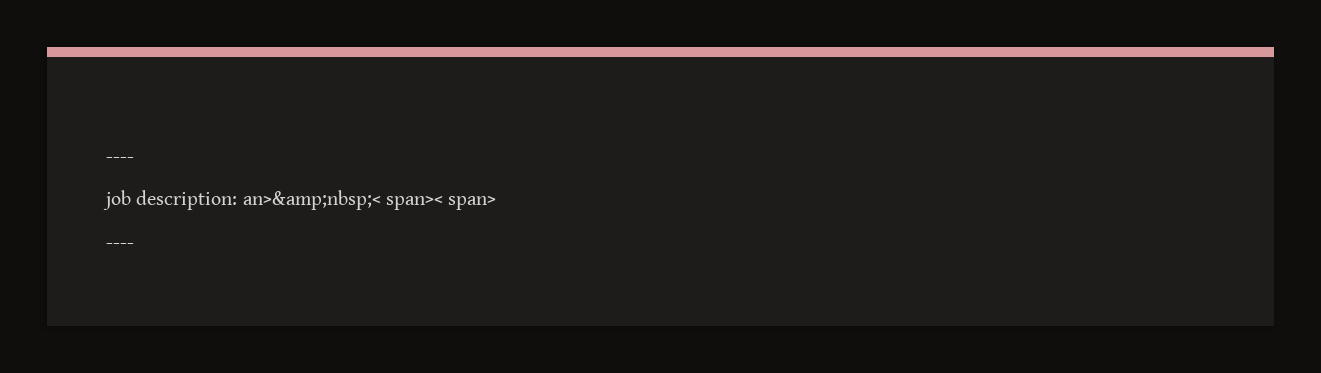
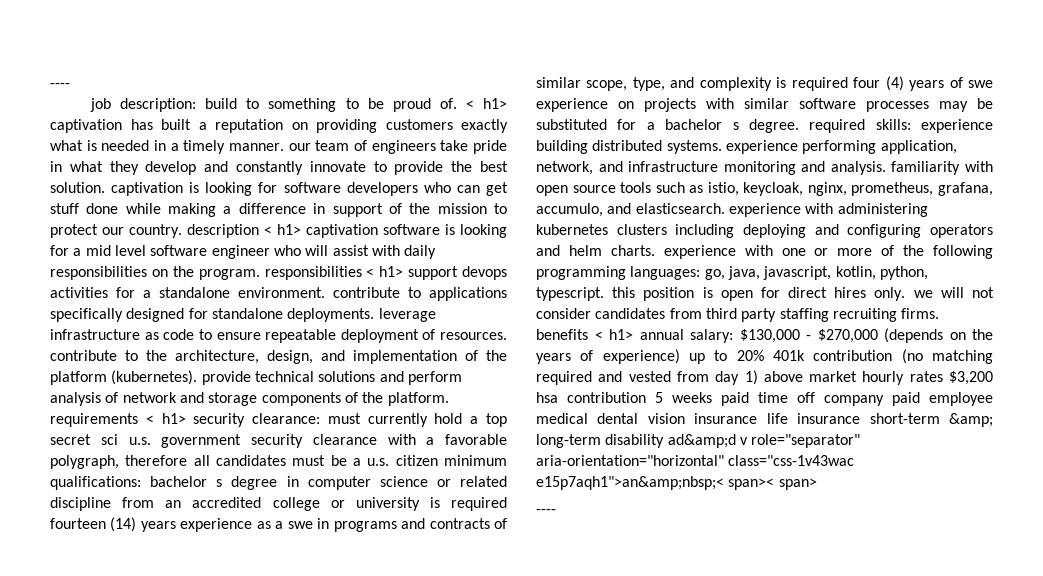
[242,190,381,210] an>&amp;nbsp;< -> [205,98,507,112] [50,119,508,133] [50,140,508,154] [50,161,509,175] [50,182,508,196] [50,203,508,217] [50,224,507,238] [50,245,437,259] [50,266,507,280] [50,287,507,301] [50,308,436,322] [50,329,507,343] [50,350,507,364] [50,370,462,385] [50,392,449,406] [50,413,507,427] [50,434,507,448] [50,455,507,469] [50,476,507,490] [50,497,507,511] [50,517,507,532] [536,76,993,91] [536,98,993,112] [536,119,993,133] [536,140,957,154] [536,161,993,175] [536,182,993,196] [536,203,928,217] [536,224,994,238] [536,245,993,259] [536,266,928,280] [536,287,994,301] [536,308,940,322] [536,328,993,343] [536,349,993,364] [536,370,994,385] [536,392,993,406] [536,413,993,427] [536,434,861,448] [536,455,855,466] [536,476,724,490] build to something to be proud of. < h1> captivation has built a reputation on providing customers exactly what is needed in a timely manner. our team of engineers take pride in what they develop and constantly innovate to provide the best solution. captivation is looking for software developers who can get stuff done while making a difference in support of the mission to protect our country. description < h1> captivation software is looking for a mid level software engineer who will assist with daily responsibilities on the program. responsibilities < h1> support devops activities for a standalone environment. contribute to applications specifically designed for standalone deployments. leverage infrastructure as code to ensure repeatable deployment of resources. contribute to the architecture, design, and implementation of the platform (kubernetes). provide technical solutions and perform analysis of network and storage components of the platform. requirements < h1> security clearance: must currently hold a top secret sci u.s. government security clearance with a favorable polygraph, therefore all candidates must be a u.s. citizen minimum qualifications: bachelor s degree in computer science or related discipline from an accredited college or university is required fourteen (14) years experience as a swe in programs and contracts of similar scope, type, and complexity is required four (4) years of swe experience on projects with similar software processes may be substituted for a bachelor s degree. required skills: experience building distributed systems. experience performing application, network, and infrastructure monitoring and analysis. familiarity with open source tools such as istio, keycloak, nginx, prometheus, grafana, accumulo, and elasticsearch. experience with administering kubernetes clusters including deploying and configuring operators and helm charts. experience with one or more of the following programming languages: go, java, javascript, kotlin, python, typescript. this position is open for direct hires only. we will not consider candidates from third party staffing recruiting firms. benefits < h1> annual salary: $130,000 - $270,000 (depends on the years of experience) up to 20% 401k contribution (no matching required and vested from day 1) above market hourly rates $3,200 hsa contribution 5 weeks paid time off company paid employee medical dental vision insurance life insurance short-term &amp; long-term disability ad&amp;d v role="separator" aria-orientation="horizontal" class="css-1v43wac e15p7aqh1">an&amp;nbsp;<

